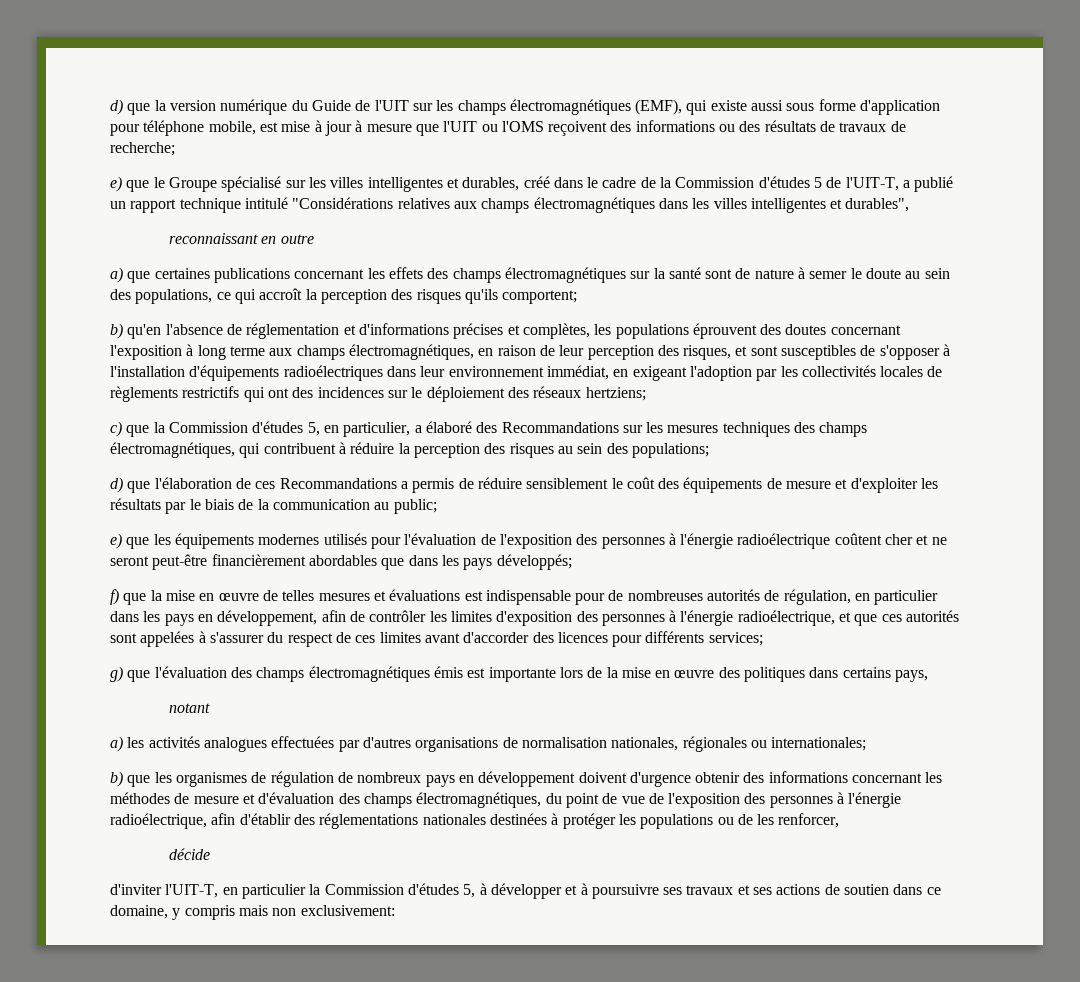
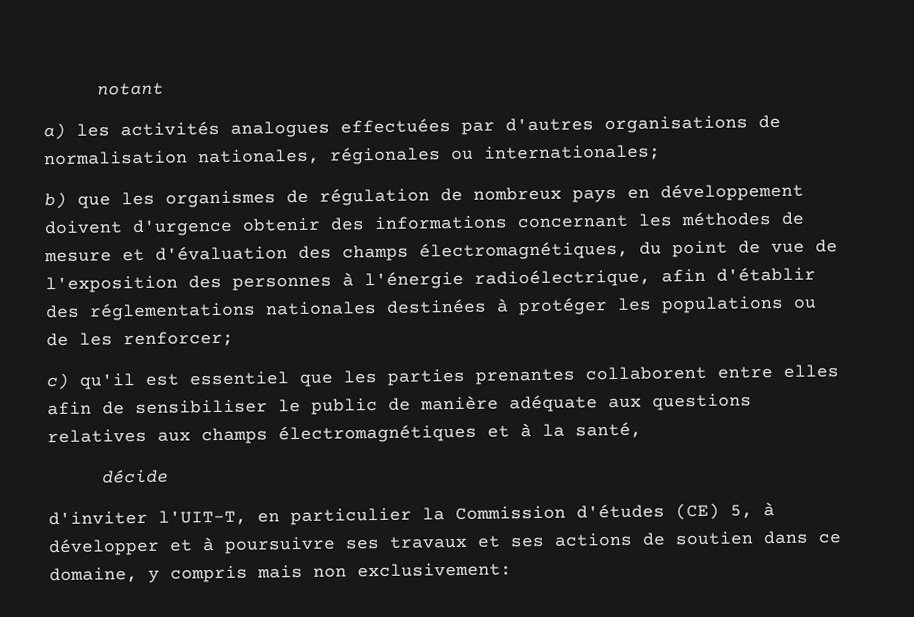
[110,99,941,115] [110,120,906,136] [110,142,175,156] [110,176,954,192] [110,197,910,213] [168,233,314,244] [110,267,950,283] [110,288,578,304] [110,323,901,339] [110,344,951,360] [110,365,943,381] [110,386,646,402] [110,421,868,437] [110,442,709,458] [110,477,939,493] [110,498,437,514] [110,533,947,549] [110,554,572,570] [110,589,939,605] [110,610,960,626] [110,631,763,647] [110,666,929,682] d) que la version numérique du Guide de l'UIT sur les champs électromagnétiques (EMF), qui existe aussi sous forme d'application pour téléphone mobile, est mise à jour à mesure que l'UIT ou l'OMS reçoivent des informations ou des résultats de travaux de recherche; // e) que le Groupe spécialisé sur les villes intelligentes et durables, créé dans le cadre de la Commission d'études 5 de l'UIT-T, a publié un rapport technique intitulé "Considérations relatives aux champs électromagnétiques dans les villes intelligentes et durables", // reconnaissant en outre // a) que certaines publications concernant les effets des champs électromagnétiques sur la santé sont de nature à semer le doute au sein des populations, ce qui accroît la perception des risques qu'ils comportent; // b) qu'en l'absence de réglementation et d'informations précises et complètes, les populations éprouvent des doutes concernant l'exposition à long terme aux champs électromagnétiques, en raison de leur perception des risques, et sont susceptibles de s'opposer à l'installation d'équipements radioélectriques dans leur environnement immédiat, en exigeant l'adoption par les collectivités locales de règlements restrictifs qui ont des incidences sur le déploiement des réseaux hertziens; // c) que la Commission d'études 5, en particulier, a élaboré des Recommandations sur les mesures techniques des champs électromagnétiques, qui contribuent à réduire la perception des risques au sein des populations; // d) que l'élaboration de ces Recommandations a permis de réduire sensiblement le coût des équipements de mesure et d'exploiter les résultats par le biais de la communication au public; // e) que les équipements modernes utilisés pour l'évaluation de l'exposition des personnes à l'énergie radioélectrique coûtent cher et ne seront peut-être financièrement abordables que dans les pays développés; // f) que la mise en œuvre de telles mesures et évaluations est indispensable pour de nombreuses autorités de régulation, en particulier dans les pays en développement, afin de contrôler les limites d'exposition des personnes à l'énergie radioélectrique, et que ces autorités sont appelées à s'assurer du respect de ces limites avant d'accorder des licences pour différents services; // g) que l'évaluation des champs électromagnétiques émis est importante lors de la mise en œuvre des politiques dans certains pays, // -> (96, 89) none
[778,813,840,828] renforcer, -> [123,330,234,348] [46,364,839,391] [47,393,752,416] [47,421,642,445] renforcer; // c) qu'il est essentiel que les parties prenantes collaborent entre elles afin de sensibiliser le public de manière adéquate aux questions relatives aux champs électromagnétiques et à la santé,
(459, 889) none -> [675,502,720,521] (CE)

